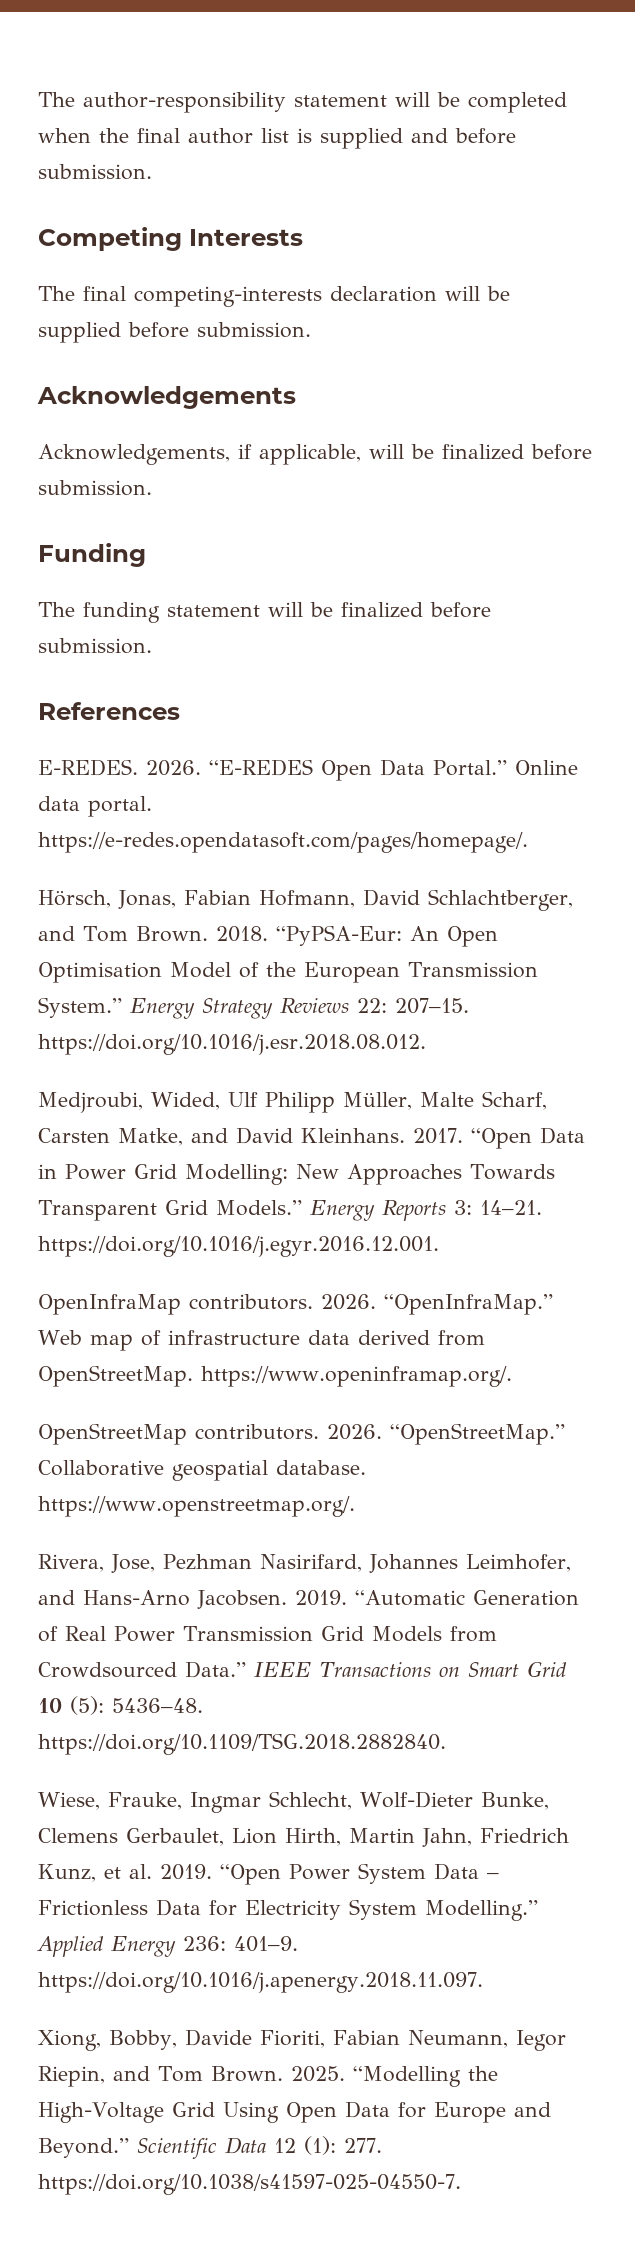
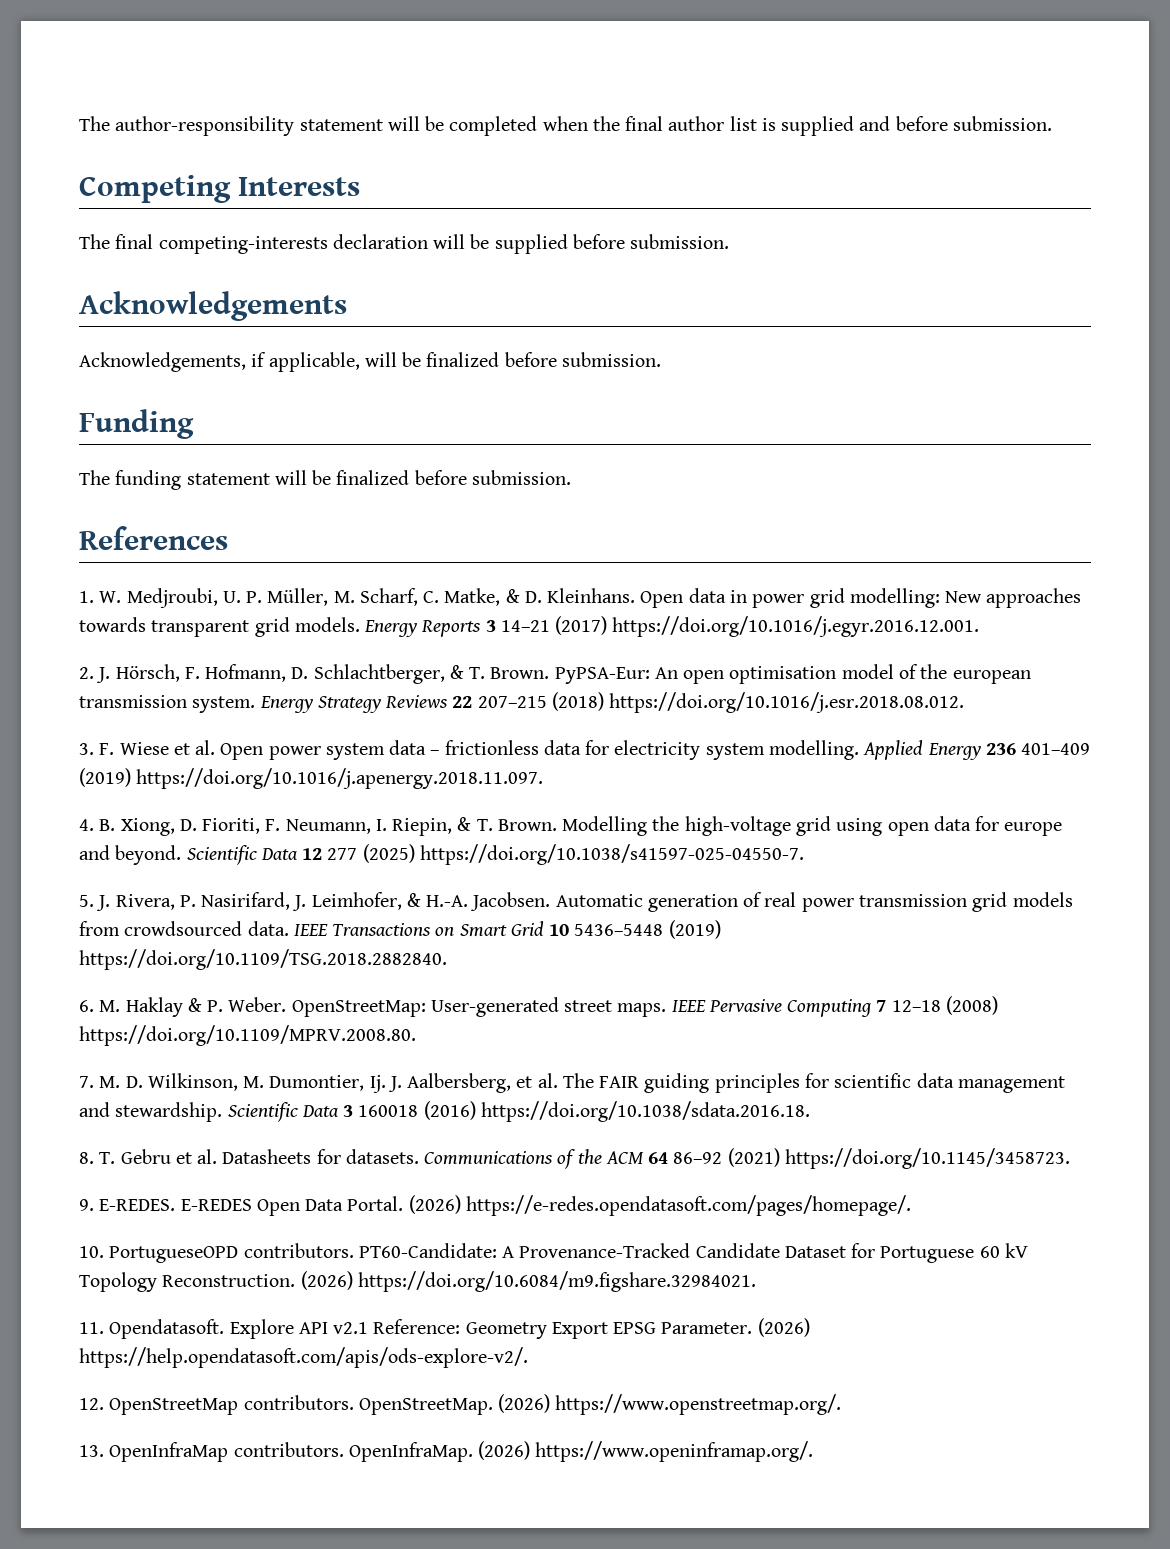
[38,759,578,781] [38,796,152,817] [38,832,528,853] [38,889,573,911] [38,925,498,947] [38,962,538,983] [38,997,469,1019] [38,1034,426,1055] [38,1091,547,1113] [38,1127,585,1149] [38,1164,555,1185] [38,1200,542,1221] [38,1236,439,1257] [38,1294,553,1315] [38,1330,485,1351] [38,1365,512,1387] [38,1423,565,1445] [38,1460,366,1481] [38,1496,355,1517] [38,1554,571,1573] [38,1590,579,1609] [38,1626,497,1642] [38,1661,246,1678] E-REDES. 2026. “E-REDES Open Data Portal.” Online data portal. https://e-redes.opendatasoft.com/pages/homepage/. // Hörsch, Jonas, Fabian Hofmann, David Schlachtberger, and Tom Brown. 2018. “PyPSA-Eur: An Open Optimisation Model of the European Transmission System.” Energy Strategy Reviews 22: 207–15. https://doi.org/10.1016/j.esr.2018.08.012. // Medjroubi, Wided, Ulf Philipp Müller, Malte Scharf, Carsten Matke, and David Kleinhans. 2017. “Open Data in Power Grid Modelling: New Approaches Towards Transparent Grid Models.” Energy Reports 3: 14–21. https://doi.org/10.1016/j.egyr.2016.12.001. // OpenInfraMap contributors. 2026. “OpenInfraMap.” Web map of infrastructure data derived from OpenStreetMap. https://www.openinframap.org/. // OpenStreetMap contributors. 2026. “OpenStreetMap.” Collaborative geospatial database. https://www.openstreetmap.org/. // Rivera, Jose, Pezhman Nasirifard, Johannes Leimhofer, and Hans-Arno Jacobsen. 2019. “Automatic Generation of Real Power Transmission Grid Models from Crowdsourced Data.” -> [79,588,1082,608] [79,616,980,637] [79,664,1031,684] [79,692,965,713] [79,740,1091,760] [79,768,544,789] [79,816,1063,836] [79,844,804,865] [79,892,1073,912] [79,921,289,936] 1. W. Medjroubi, U. P. Müller, M. Scharf, C. Matke, & D. Kleinhans. Open data in power grid modelling: New approaches towards transparent grid models. Energy Reports 3 14–21 (2017) https://doi.org/10.1016/j.egyr.2016.12.001. // 2. J. Hörsch, F. Hofmann, D. Schlachtberger, & T. Brown. PyPSA-Eur: An open optimisation model of the european transmission system. Energy Strategy Reviews 22 207–215 (2018) https://doi.org/10.1016/j.esr.2018.08.012. // 3. F. Wiese et al. Open power system data – frictionless data for electricity system modelling. Applied Energy 236 401–409 (2019) https://doi.org/10.1016/j.apenergy.2018.11.097. // 4. B. Xiong, D. Fioriti, F. Neumann, I. Riepin, & T. Brown. Modelling the high-voltage grid using open data for europe and beyond. Scientific Data 12 277 (2025) https://doi.org/10.1038/s41597-025-04550-7. // 5. J. Rivera, P. Nasirifard, J. Leimhofer, & H.-A. Jacobsen. Automatic generation of real power transmission grid models from crowdsourced data.
[70,1696,203,1715] (5): 5436–48. -> [574,920,721,939] 5436–5448 (2019)
[38,1791,549,1813] [38,1828,569,1847] [38,1863,499,1885] [38,1899,538,1921] [37,1936,298,1957] [38,1972,483,1993] [38,2029,566,2051] [38,2066,498,2087] [38,2101,551,2123] [38,2136,382,2159] [38,2174,461,2195] Wiese, Frauke, Ingmar Schlecht, Wolf-Dieter Bunke, Clemens Gerbaulet, Lion Hirth, Martin Jahn, Friedrich Kunz, et al. 2019. “Open Power System Data – Frictionless Data for Electricity System Modelling.” Applied Energy 236: 401–9. https://doi.org/10.1016/j.apenergy.2018.11.097. // Xiong, Bobby, Davide Fioriti, Fabian Neumann, Iegor Riepin, and Tom Brown. 2025. “Modelling the High-Voltage Grid Using Open Data for Europe and Beyond.” Scientific Data 12 (1): 277. https://doi.org/10.1038/s41597-025-04550-7. -> [79,996,998,1017] [79,1025,416,1046] [79,1073,1065,1093] [79,1101,810,1122] [79,1148,1070,1169] [79,1195,911,1216] [79,1243,1028,1263] [79,1271,756,1292] [79,1318,810,1339] [79,1347,528,1368] [79,1394,842,1415] [79,1441,814,1462] 6. M. Haklay & P. Weber. OpenStreetMap: User-generated street maps. IEEE Pervasive Computing 7 12–18 (2008) https://doi.org/10.1109/MPRV.2008.80. // 7. M. D. Wilkinson, M. Dumontier, Ij. J. Aalbersberg, et al. The FAIR guiding principles for scientific data management and stewardship. Scientific Data 3 160018 (2016) https://doi.org/10.1038/sdata.2016.18. // 8. T. Gebru et al. Datasheets for datasets. Communications of the ACM 64 86–92 (2021) https://doi.org/10.1145/3458723. // 9. E-REDES. E-REDES Open Data Portal. (2026) https://e-redes.opendatasoft.com/pages/homepage/. // 10. PortugueseOPD contributors. PT60-Candidate: A Provenance-Tracked Candidate Dataset for Portuguese 60 kV Topology Reconstruction. (2026) https://doi.org/10.6084/m9.figshare.32984021. // 11. Opendatasoft. Explore API v2.1 Reference: Geometry Export EPSG Parameter. (2026) https://help.opendatasoft.com/apis/ods-explore-v2/. // 12. OpenStreetMap contributors. OpenStreetMap. (2026) https://www.openstreetmap.org/. // 13. OpenInfraMap contributors. OpenInfraMap. (2026) https://www.openinframap.org/.

